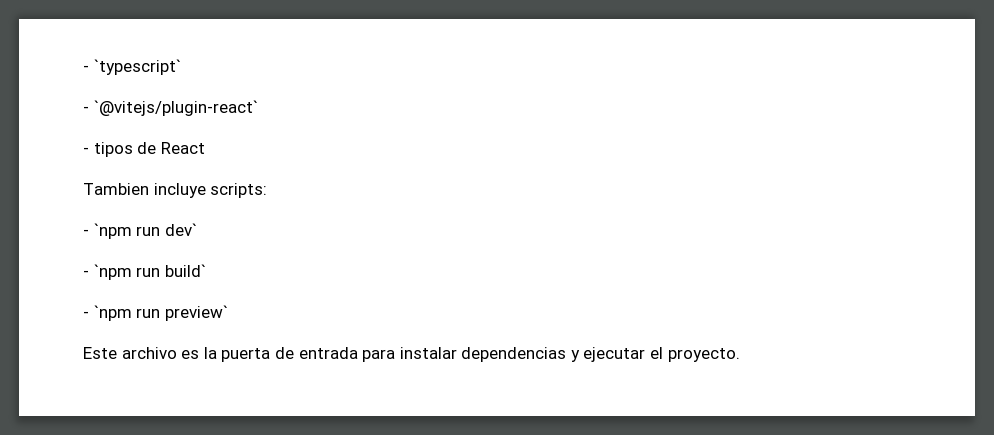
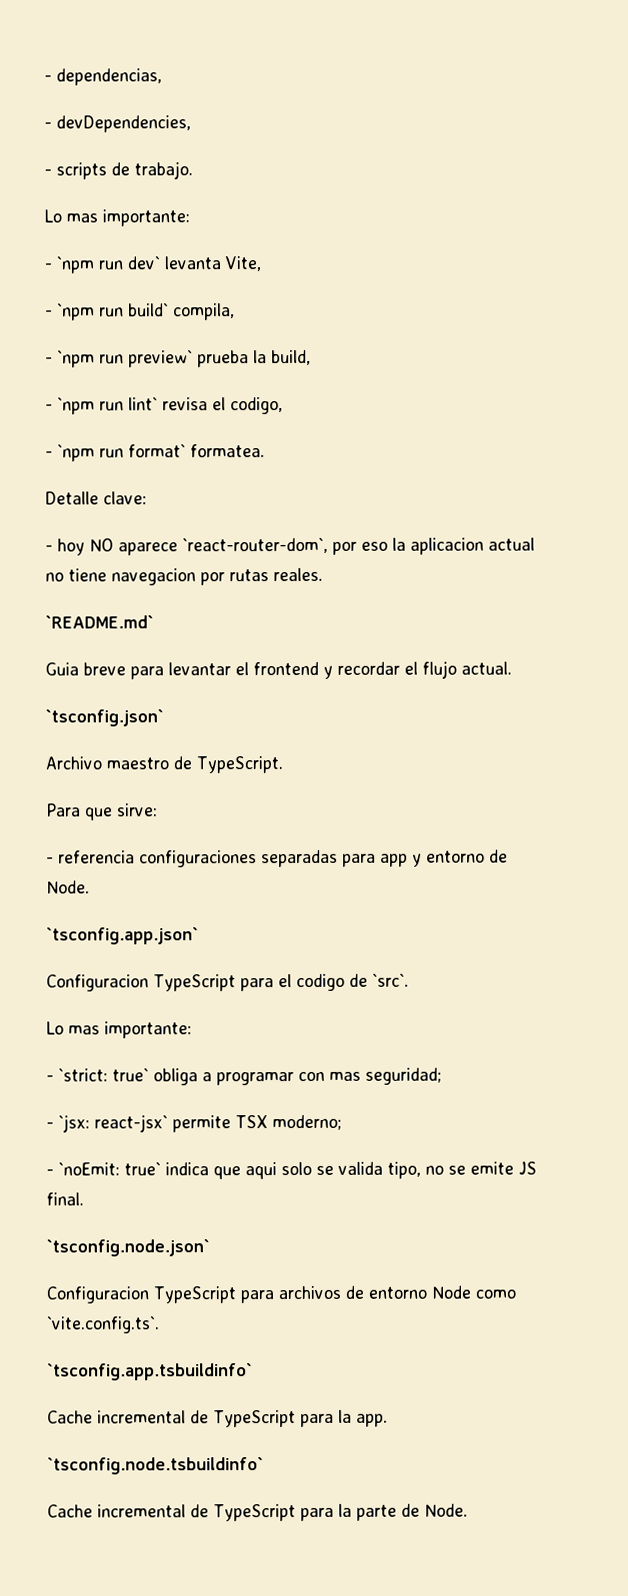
[83,59,181,75] [83,100,258,116] [83,142,205,157] [83,183,268,198] - `typescript` // - `@vitejs/plugin-react` // - tipos de React // Tambien incluye scripts: -> [44,68,162,86] [44,115,191,133] [44,161,193,180] [44,209,190,227] - dependencias, // - devDependencies, // - scripts de trabajo. // Lo mas importante:
(197, 229) none -> [164,256,261,272] levanta Vite,
(206, 270) none -> [173,303,235,321] compila,
[83,347,740,362] // Este archivo es la puerta de entrada para instalar dependencias y ejecutar el proyecto. -> [197,350,311,368] [45,397,283,415] [45,444,265,462] [45,491,147,505] [45,537,535,556] [45,567,323,586] [45,615,154,629] [45,660,512,680] [45,709,164,727] [45,756,283,774] [46,803,158,821] [46,849,508,868] [46,880,90,894] [46,927,199,945] [46,973,409,992] [46,1021,192,1039] [46,1067,442,1086] [46,1114,342,1133] [46,1161,537,1180] [46,1192,84,1206] [46,1239,210,1257] [46,1285,516,1304] [46,1316,160,1334] [47,1363,253,1381] [47,1409,388,1428] [47,1457,264,1475] [47,1503,468,1522] prueba la build, // - `npm run lint` revisa el codigo, // - `npm run format` formatea. // Detalle clave: // - hoy NO aparece `react-router-dom`, por eso la aplicacion actual no tiene navegacion por rutas reales. // `README.md` // Guia breve para levantar el frontend y recordar el flujo actual. // `tsconfig.json` // Archivo maestro de TypeScript. // Para que sirve: // - referencia configuraciones separadas para app y entorno de Node. // `tsconfig.app.json` // Configuracion TypeScript para el codigo de `src`. // Lo mas importante: // - `strict: true` obliga a programar con mas seguridad; // - `jsx: react-jsx` permite TSX moderno; // - `noEmit: true` indica que aqui solo se valida tipo, no se emite JS final. // `tsconfig.node.json` // Configuracion TypeScript para archivos de entorno Node como `vite.config.ts`. // `tsconfig.app.tsbuildinfo` // Cache incremental de TypeScript para la app. // `tsconfig.node.tsbuildinfo` // Cache incremental de TypeScript para la parte de Node.

